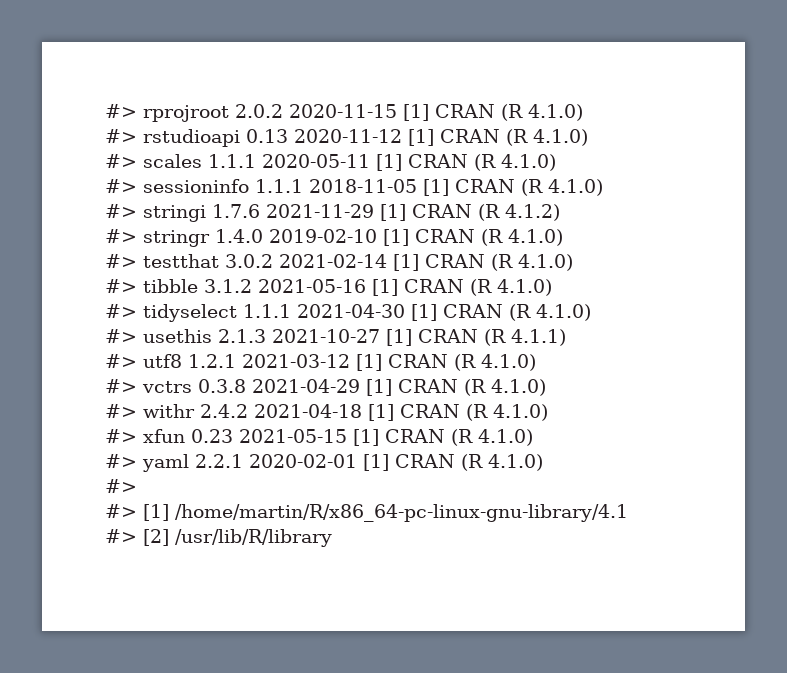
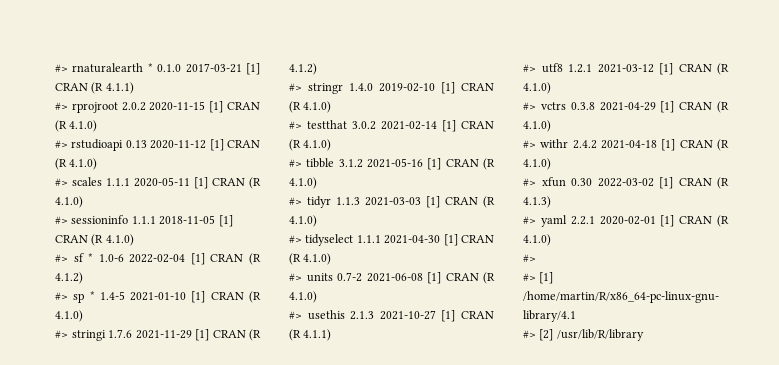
[105,104,137,118] #> -> [55,63,260,75] [55,82,134,94] [55,102,68,110] #> rnaturalearth * 0.1.0 2017-03-21 [1] CRAN (R 4.1.1) // #>
(603, 187) none -> [55,253,261,265] [55,272,83,284] [55,291,261,303] [55,310,83,322] // #> sf * 1.0-6 2022-02-04 [1] CRAN (R 4.1.2) // #> sp * 1.4-5 2021-01-10 [1] CRAN (R 4.1.0)
(552, 287) none -> [289,196,495,208] [289,215,317,227] // #> tidyr 1.1.3 2021-03-03 [1] CRAN (R 4.1.0)
(591, 312) none -> [289,272,495,284] [289,291,317,303] // #> units 0.7-2 2021-06-08 [1] CRAN (R 4.1.0)
[191,429,533,446] 0.23 2021-05-15 [1] CRAN (R 4.1.0) -> [571,177,729,189] [523,196,551,208] 0.30 2022-03-02 [1] CRAN (R 4.1.3)

